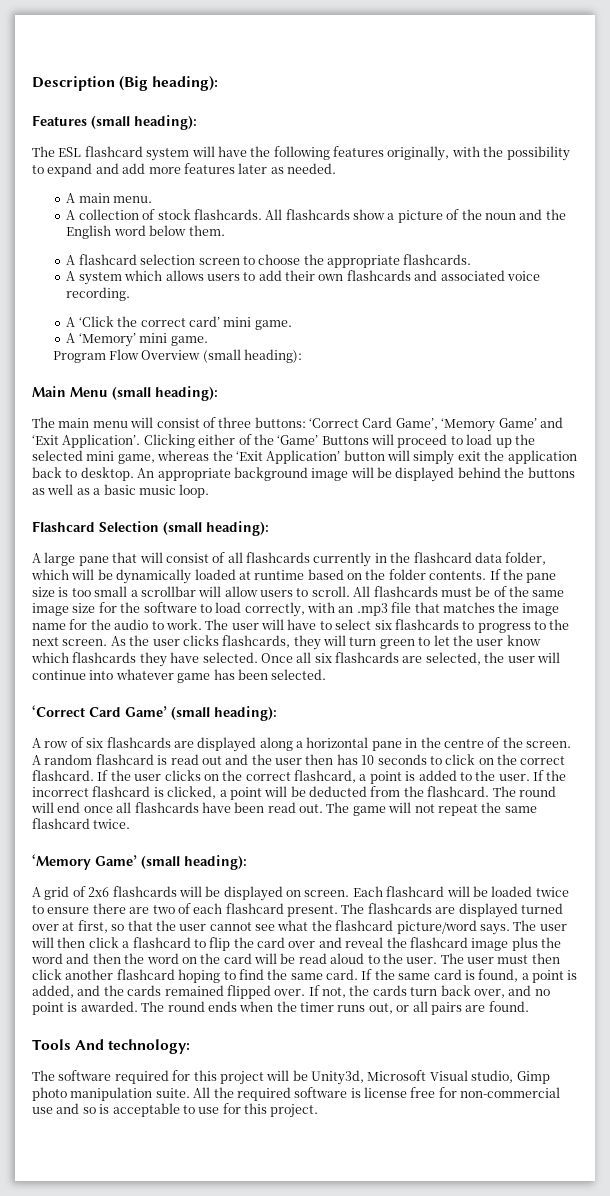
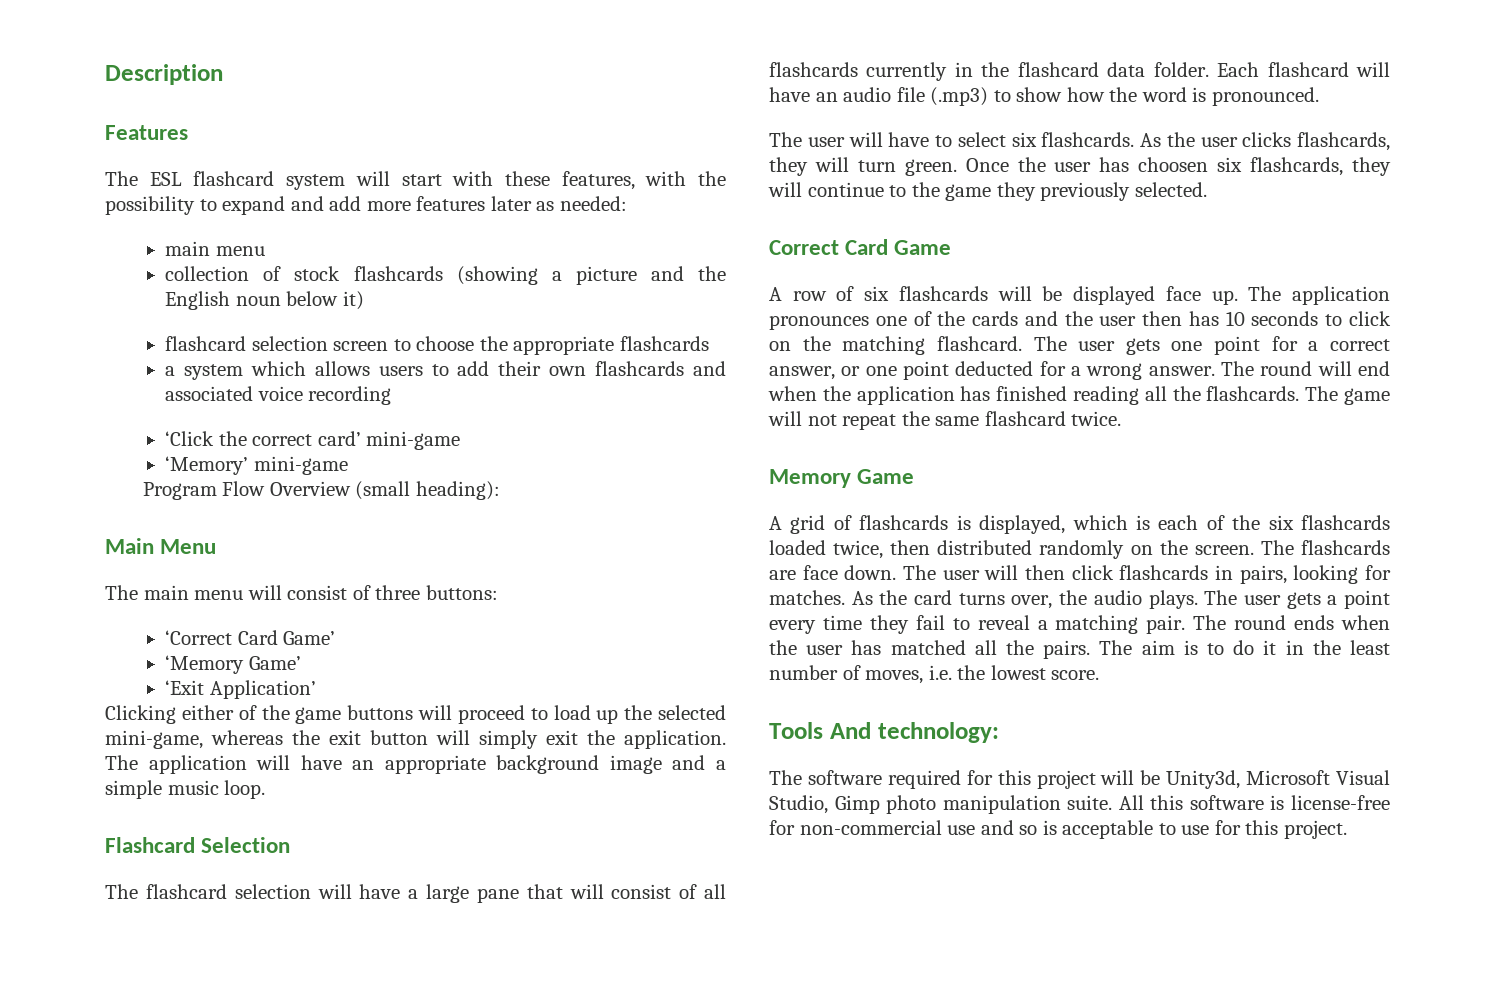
[119,76,219,91] (Big heading): -> (223, 74) none
[91,115,197,130] (small heading): -> (188, 132) none
[217,146,450,161] have the following features originally, -> [401,171,635,190] start with these features,
[287,163,336,174] [66,193,153,203] [66,209,566,223] [66,225,225,239] [66,255,76,265] needed. // A main menu. // A collection of stock flashcards. All flashcards show a picture of the noun and the English word below them. // A -> [559,196,627,211] [165,241,265,256] [165,266,726,285] [165,291,364,310] needed: // main menu // collection of stock flashcards (showing a picture and the English noun below it) //
[403,254,472,265] [66,271,76,281] flashcards. // A -> [619,336,709,351] [165,366,176,376] flashcards // a
[66,287,131,301] [66,317,76,327] recording. // A -> [308,386,392,405] recording //
[223,317,292,330] [66,333,208,347] mini game. // A ‘Memory’ mini game. -> [366,431,461,450] [165,456,348,475] mini-game // ‘Memory’ mini-game
[112,386,218,401] (small heading): -> (217, 546) none
[309,417,563,432] [32,434,141,448] ‘Correct Card Game’, ‘Memory Game’ and ‘Exit Application’. -> [165,630,336,645] [165,655,301,674] [165,680,316,699] // ‘Correct Card Game’ // ‘Memory Game’ // ‘Exit Application’ //
[277,435,369,445] ‘Game’ Buttons -> [295,705,414,724] game buttons
[86,450,341,464] mini game, whereas the ‘Exit Application’ -> [105,730,361,749] mini-game, whereas the exit
[507,450,577,464] [32,467,575,482] [32,484,210,498] [32,521,269,536] [32,553,41,563] application back to desktop. An appropriate background image will be displayed behind the buttons as well as a basic music loop. // Flashcard Selection (small heading): // A -> [624,730,726,749] [105,755,726,774] [105,780,266,799] [105,837,291,853] [105,884,419,899] application. The application will have an appropriate background image and a simple music loop. // Flashcard Selection // The flashcard selection will have a
[505,552,547,565] [31,569,557,584] [32,586,565,597] [32,602,559,617] [32,619,202,630] folder, which will be dynamically loaded at runtime based on the folder contents. If the pane size is too small a scrollbar will allow users to scroll. All flashcards must be of the same image size for the software to load correctly, with an .mp3 file that matches the image name for the audio to work. -> [1153,62,1390,77] [769,87,1319,106] folder. Each flashcard will have an audio file (.mp3) to show how the word is pronounced. //
[394,619,570,633] [32,637,108,646] flashcards to progress to the next screen. -> [1041,132,1135,147] flashcards.
[379,635,541,649] [31,652,560,667] [32,669,327,683] [32,705,277,721] green to let the user know which flashcards they have selected. Once all six flashcards are selected, the user will continue into whatever game has been selected. // ‘Correct Card Game’ (small heading): -> [904,157,1391,176] [768,182,1207,201] [769,239,952,255] green. Once the user has choosen six flashcards, they will continue to the game they previously selected. // Correct Card Game
[173,737,571,752] [32,754,222,765] are displayed along a horizontal pane in the centre of the screen. A random flashcard is read out -> [997,286,1390,305] [769,311,1019,330] will be displayed face up. The application pronounces one of the cards
[520,756,566,765] [32,770,567,784] [32,786,556,800] [31,802,323,813] correct flashcard. If the user clicks on the correct flashcard, a point is added to the user. If the incorrect flashcard is clicked, a point will be deducted from the flashcard. The round will end once all flashcards have been read out. -> [842,336,1390,355] [769,361,1390,380] [768,386,1300,405] matching flashcard. The user gets one point for a correct answer, or one point deducted for a wrong answer. The round will end when the application has finished reading all the flashcards.
[32,854,247,870] ‘Memory Game’ (small heading): -> [769,469,915,488] Memory Game
[88,886,569,901] [32,903,563,918] [32,920,510,935] 2x6 flashcards will be displayed on screen. Each flashcard will be loaded twice to ensure there are two of each flashcard present. The flashcards are displayed turned over at first, so that the user cannot see what the flashcard picture/word says. -> [859,515,1390,534] [769,540,1391,559] [769,565,897,580] flashcards is displayed, which is each of the six flashcards loaded twice, then distributed randomly on the screen. The flashcards are face down.
[122,937,561,951] [31,953,560,964] [32,969,578,983] [32,985,550,999] [32,1001,138,1015] a flashcard to flip the card over and reveal the flashcard image plus the word and then the word on the card will be read aloud to the user. The user must then click another flashcard hoping to find the same card. If the same card is found, a point is added, and the cards remained flipped over. If not, the cards turn back over, and no point is awarded. -> [1119,565,1391,584] [769,590,1390,609] [769,615,1186,634] flashcards in pairs, looking for matches. As the card turns over, the audio plays. The user gets a point every time they fail to reveal a matching pair.
[300,1001,529,1015] timer runs out, or all pairs are found. -> [806,640,1390,659] [769,665,1100,684] user has matched all the pairs. The aim is to do it in the least number of moves, i.e. the lowest score.
[471,1070,514,1083] studio, -> [769,795,828,814] Studio,
[213,1087,436,1101] the required software is license free -> [1150,795,1390,810] this software is license-free

